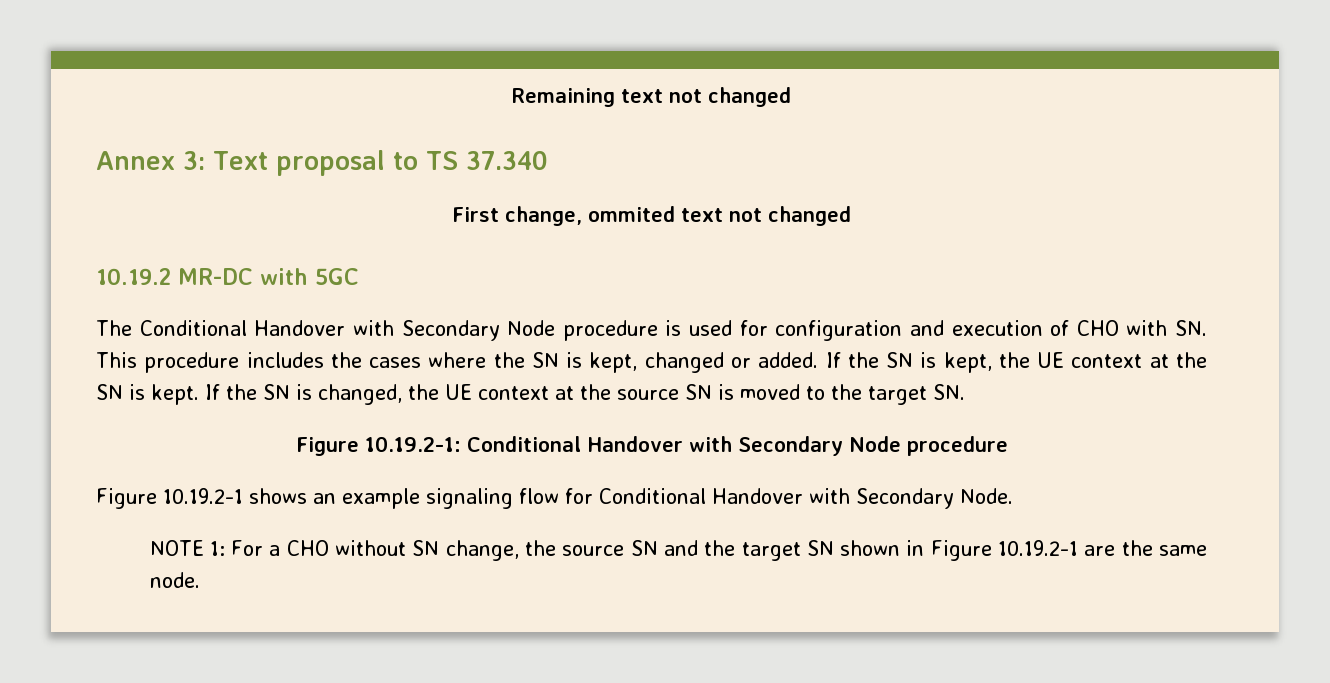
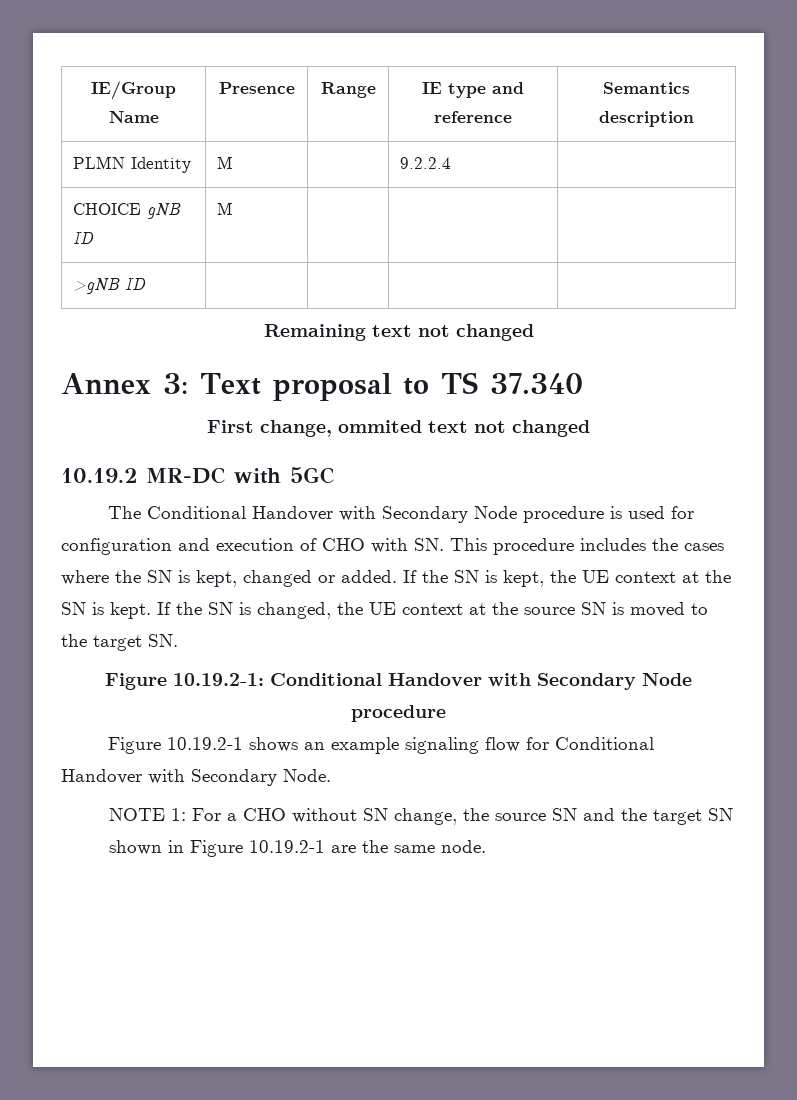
(512, 97) none -> [91,81,176,100] [108,111,159,123] [218,82,295,94] [320,82,376,98] [422,82,524,98] [434,111,512,123] [603,82,690,94] [599,111,694,127] [73,156,192,173] [217,156,234,169] [400,157,452,169] [73,203,182,219] [73,232,95,244] [217,202,234,215] [73,278,147,294] IE/Group Name | Presence | Range | IE type and reference | Semantics description // PLMN Identity | M | | 9.2.2.4 | // CHOICE gNB ID | M | | | // >gNB ID | | | | //

